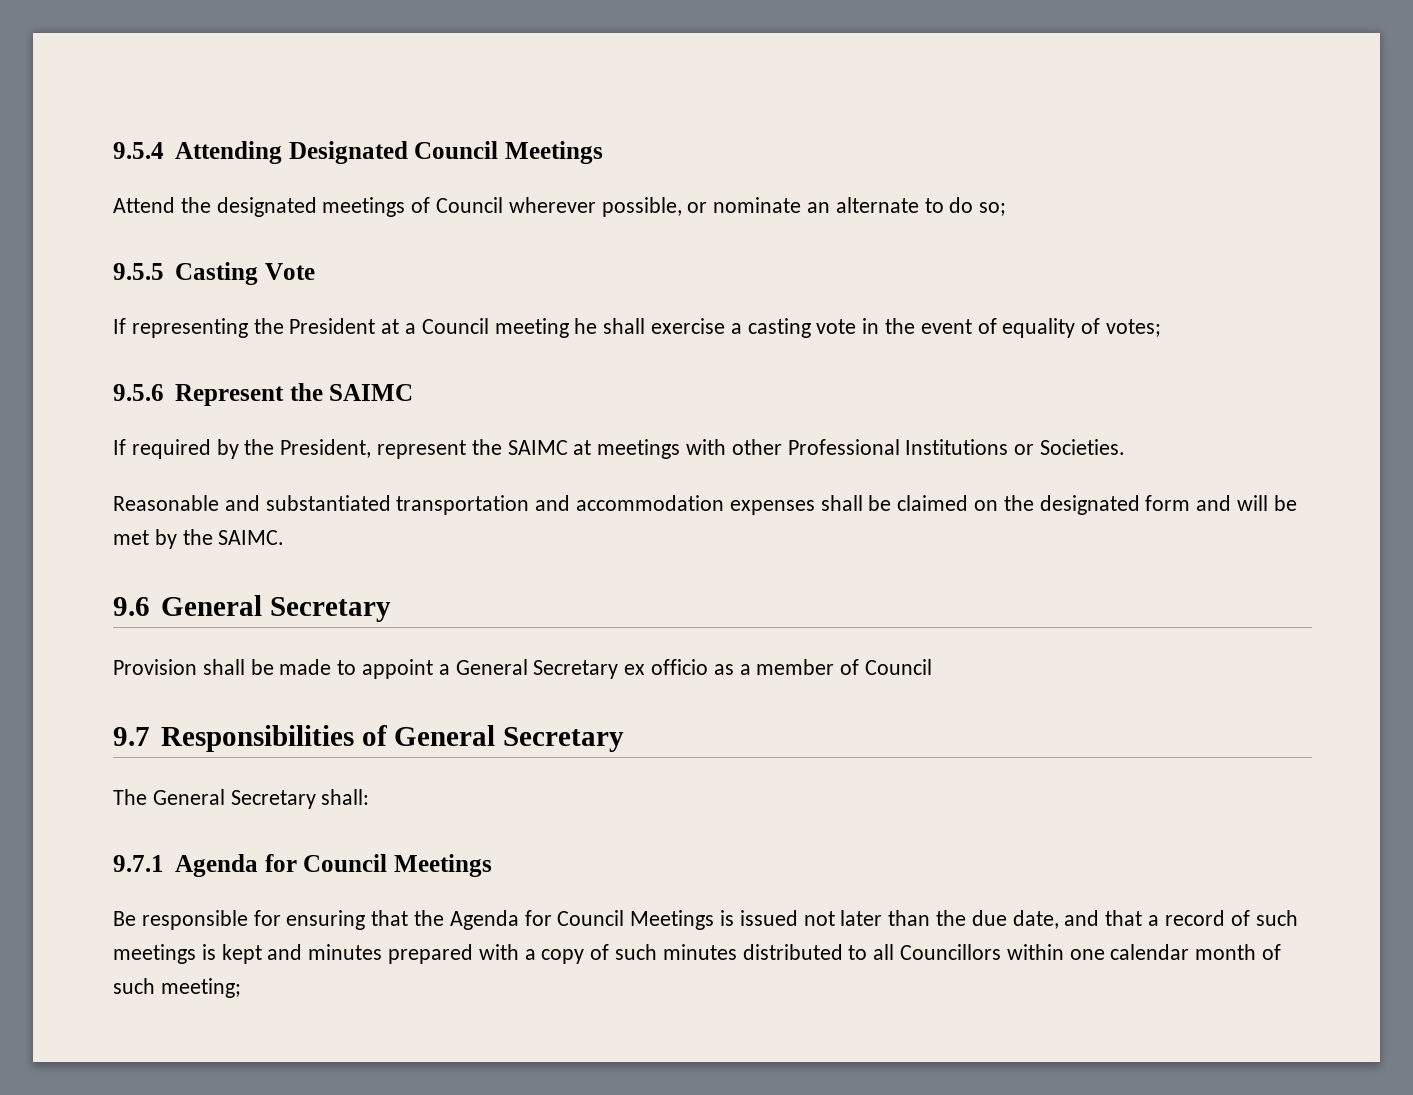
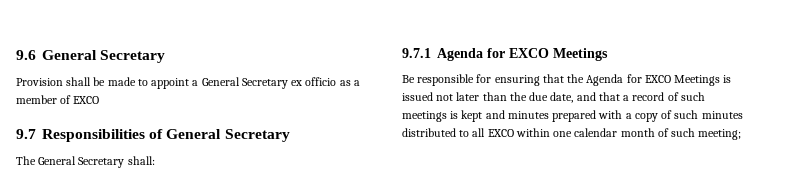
[113,141,603,164] [113,197,1007,217] [113,262,315,285] [113,318,1162,338] [113,383,414,406] [113,439,1126,459] [113,495,1297,515] [113,529,285,549] 9.5.4 Attending Designated Council Meetings // Attend the designated meetings of Council wherever possible, or nominate an alternate to do so; // 9.5.5 Casting Vote // If representing the President at a Council meeting he shall exercise a casting vote in the event of equality of votes; // 9.5.6 Represent the SAIMC // If required by the President, represent the SAIMC at meetings with other Professional Institutions or Societies. // Reasonable and substantiated transportation and accommodation expenses shall be claimed on the designated form and will be met by the SAIMC. // -> (16, 55) none
[865,659,933,675] Council -> [73,96,100,104] EXCO
[303,854,388,872] Council -> [509,48,549,58] EXCO
[557,910,625,926] Council -> [644,75,671,83] EXCO
[900,944,1002,960] Councillors -> [487,129,514,137] EXCO

